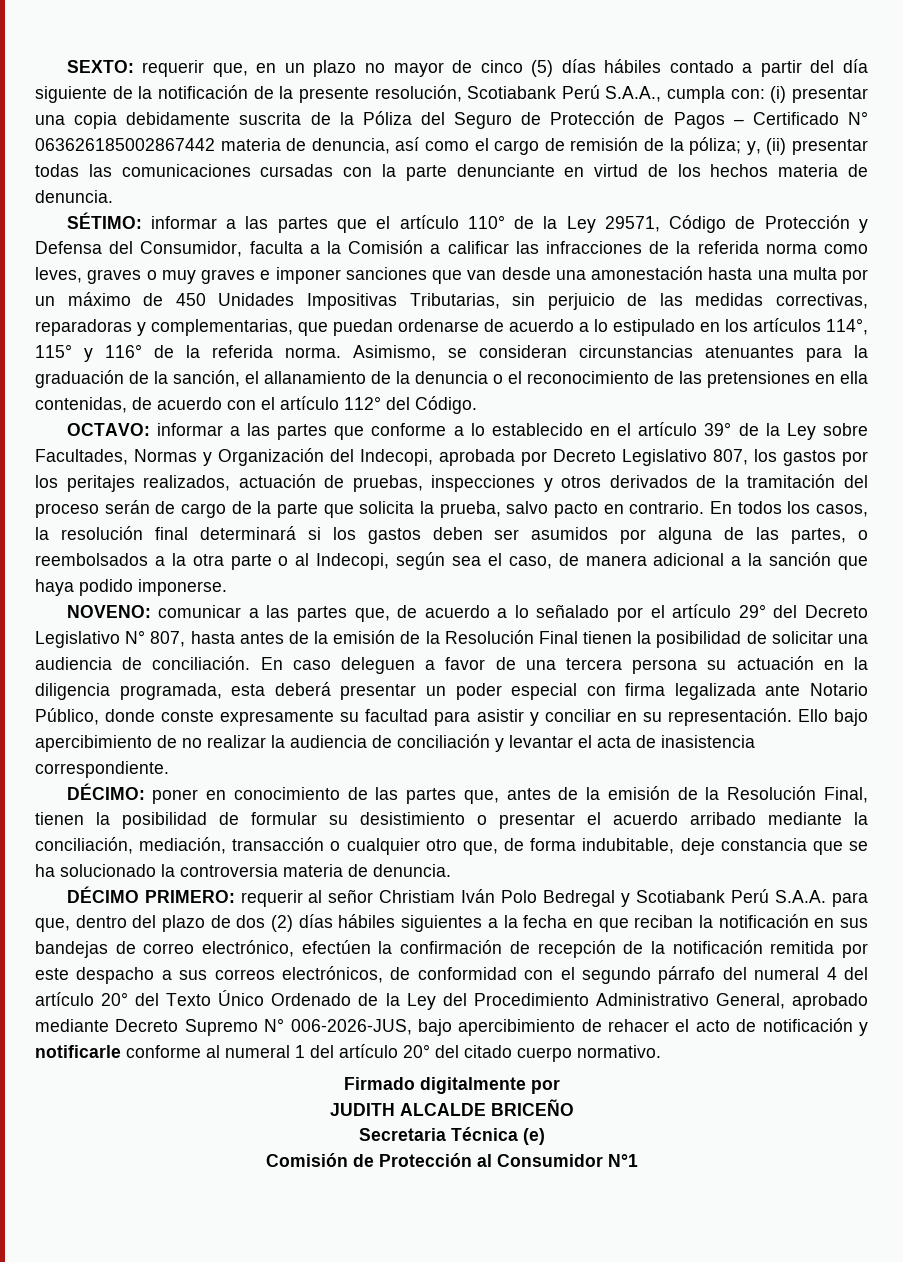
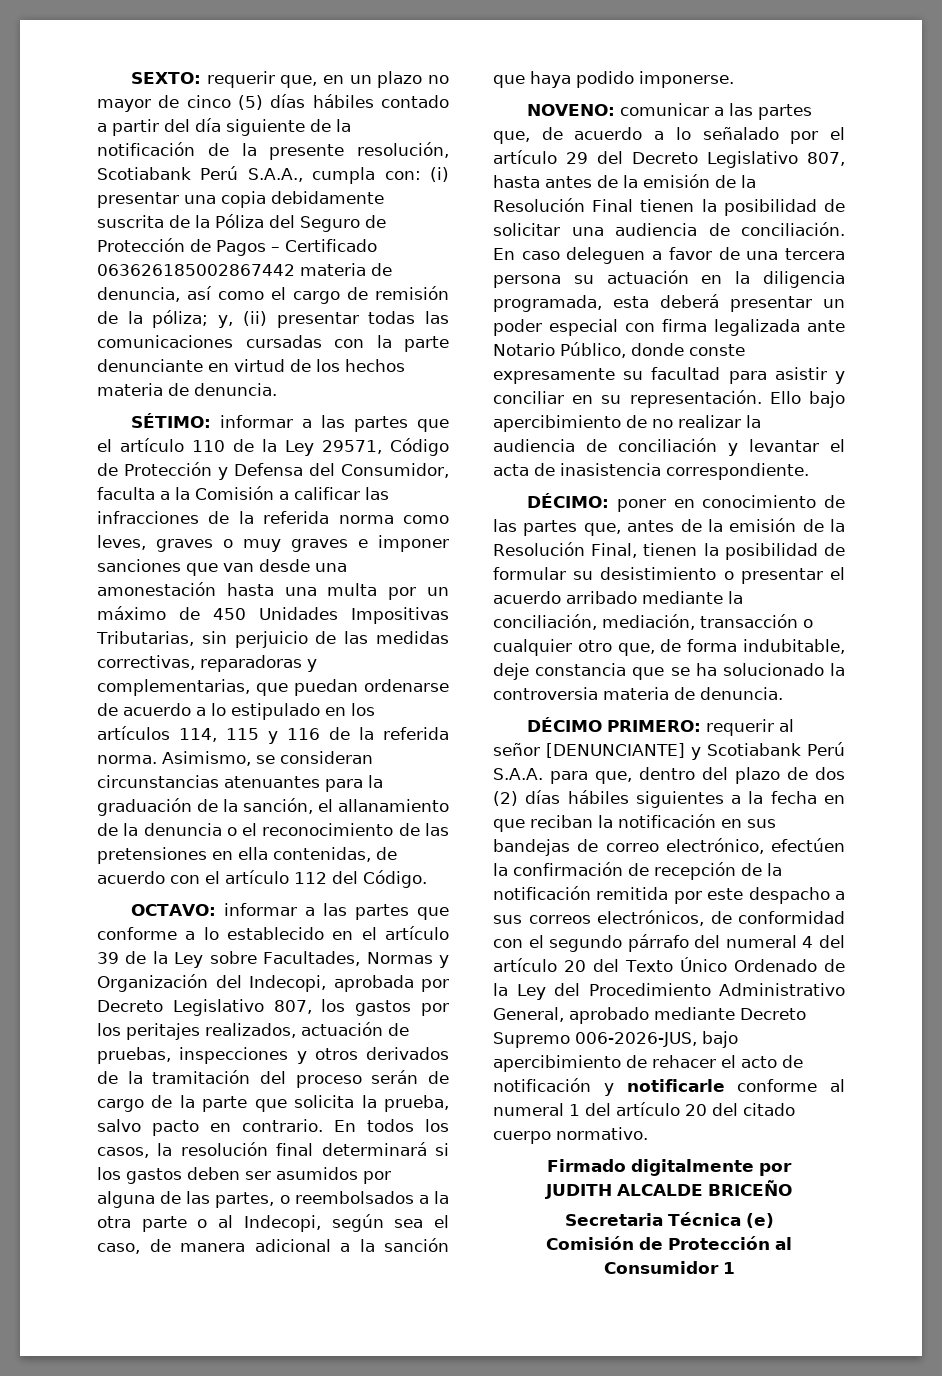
[847,111,868,125] N° -> (377, 245) none
[467,215,505,229] 110° -> [192,440,225,452] 110
[826,318,868,335] [35,344,142,362] 114°, 115° y 116° -> [179,728,320,744] 114, 115 y 116
[344,396,381,410] 112° -> [294,872,327,884] 112
[704,422,732,436] 39° -> [97,952,119,964] 39
[738,604,766,618] 29° -> [566,152,588,164] 29
[125,630,146,644] N° -> (798, 159) none
[379,889,616,907] Christiam Iván Polo Bedregal -> [546,743,685,758] [DENUNCIANTE]
[101,992,129,1006] 20° -> [564,960,587,972] 20
[264,1018,285,1032] N° -> (570, 1040) none
[403,1044,430,1058] 20° -> [685,1104,707,1116] 20
[607,1154,638,1167] N°1 -> [722,1262,735,1274] 1

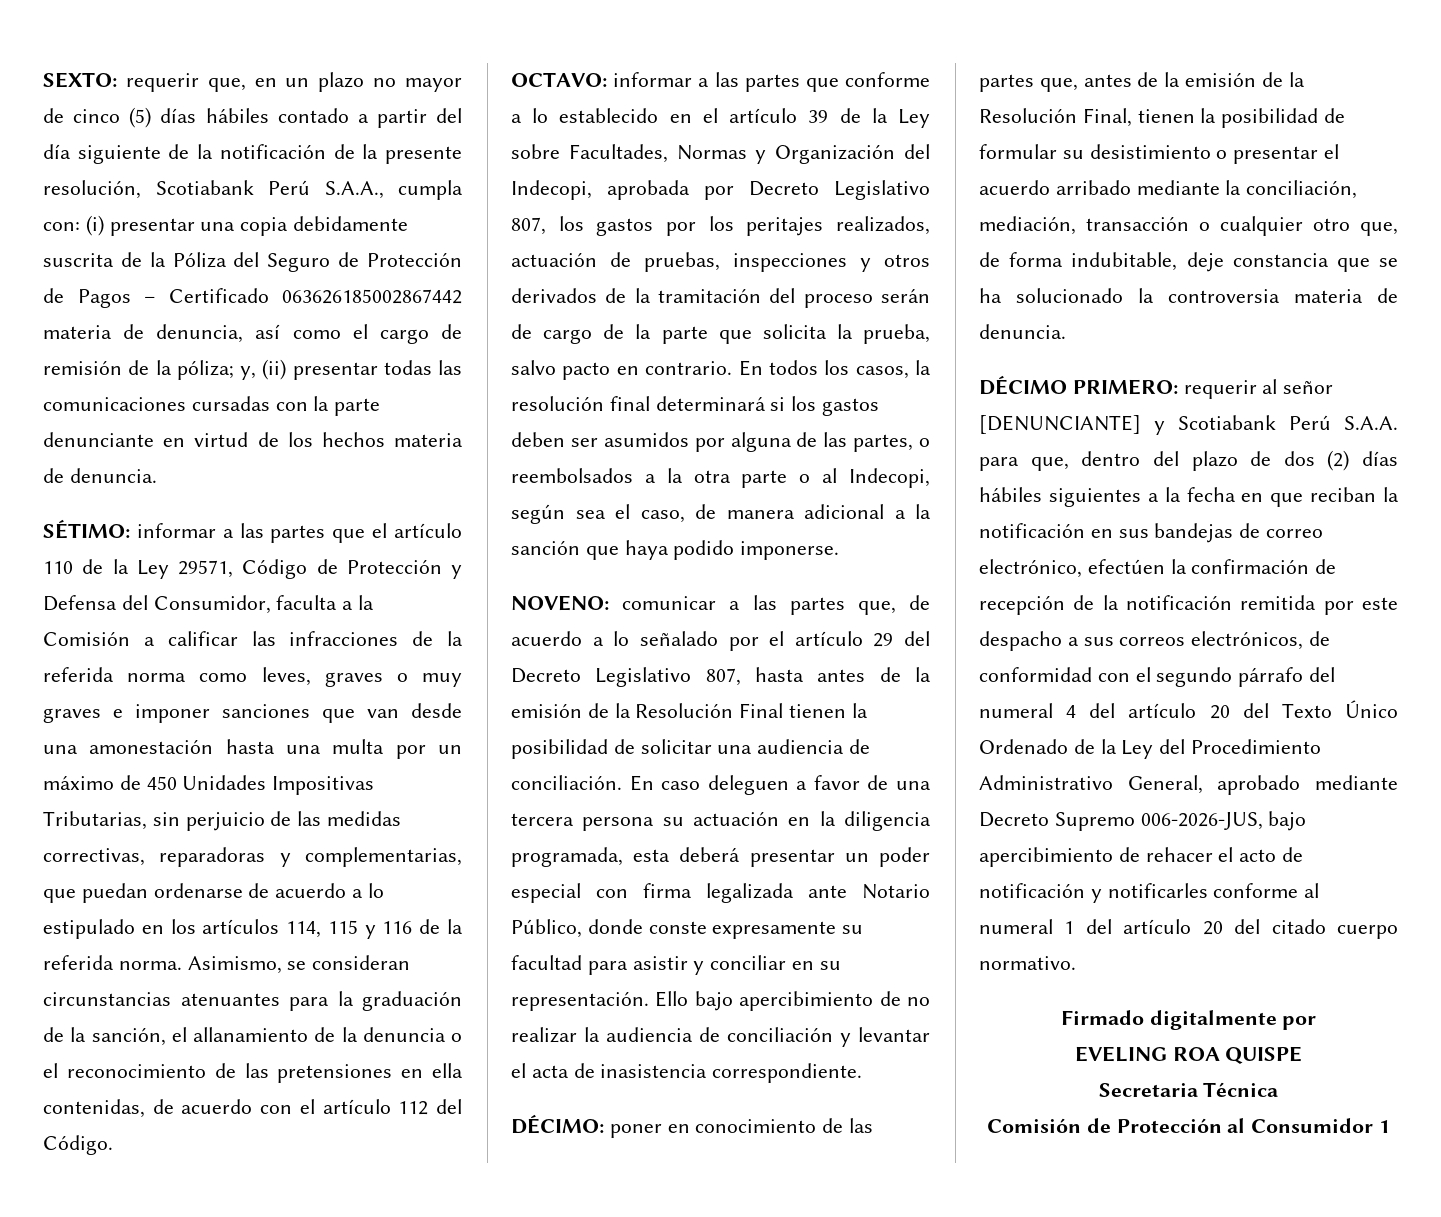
[626,1079,725,1092] notificarle -> [1107,883,1208,898] notificarles
[545,1180,792,1199] JUDITH ALCALDE BRICEÑO -> [1074,1046,1303,1064] EVELING ROA QUISPE
[745,1213,774,1228] (e) -> (1279, 1089) none

